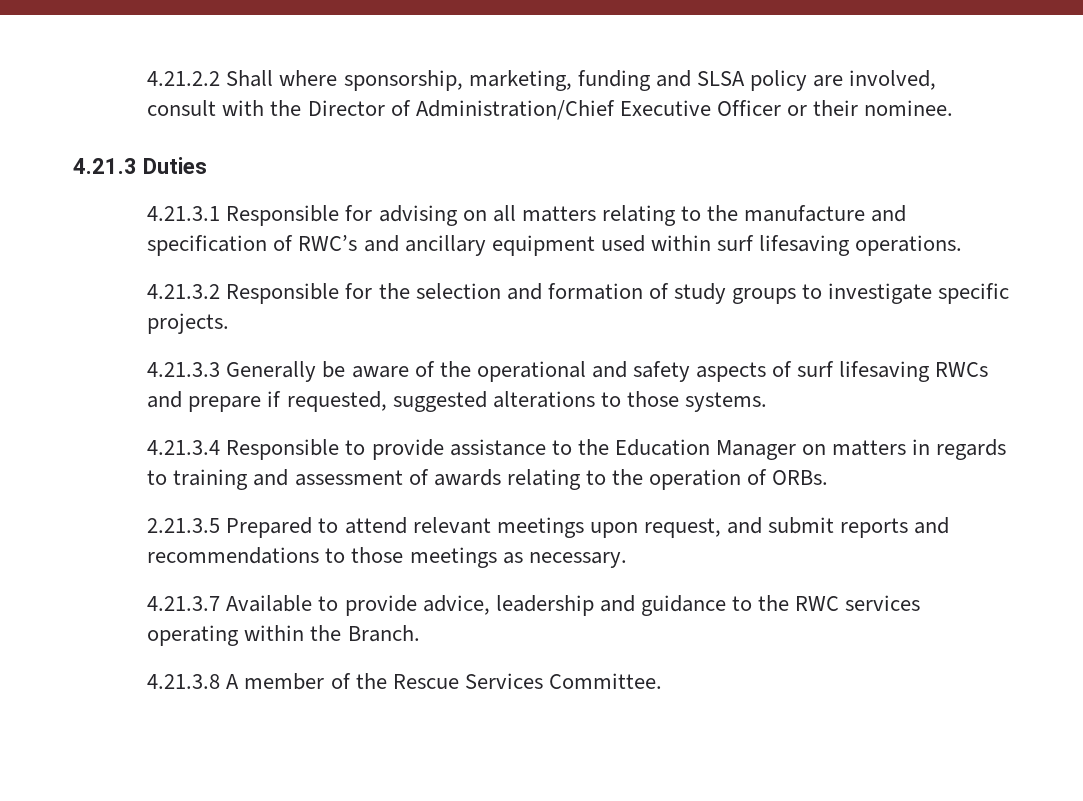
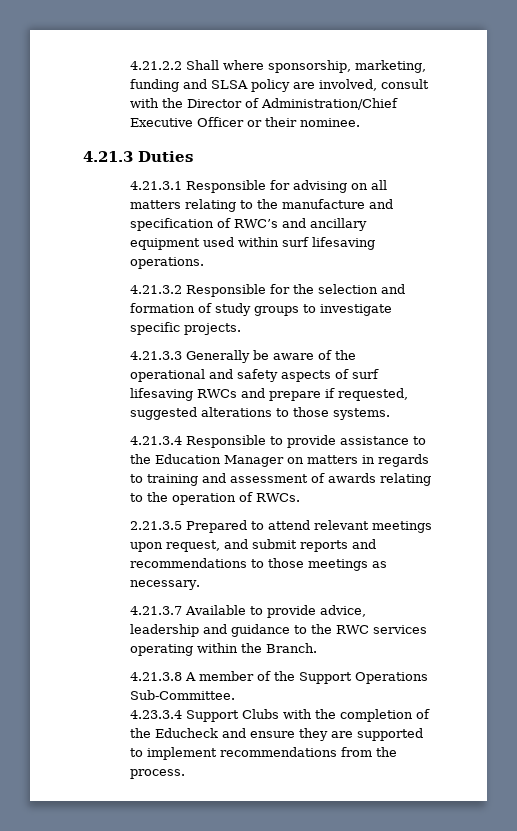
[772,470,829,485] ORBs. -> [256,493,301,502] RWCs.
[392,673,662,689] Rescue Services Committee. -> [299,672,429,684] [130,690,236,700] [130,709,431,722] [130,728,424,741] [130,747,398,760] [130,769,186,779] Support Operations Sub-Committee. // 4.23.3.4 Support Clubs with the completion of the Educheck and ensure they are supported to implement recommendations from the process.

